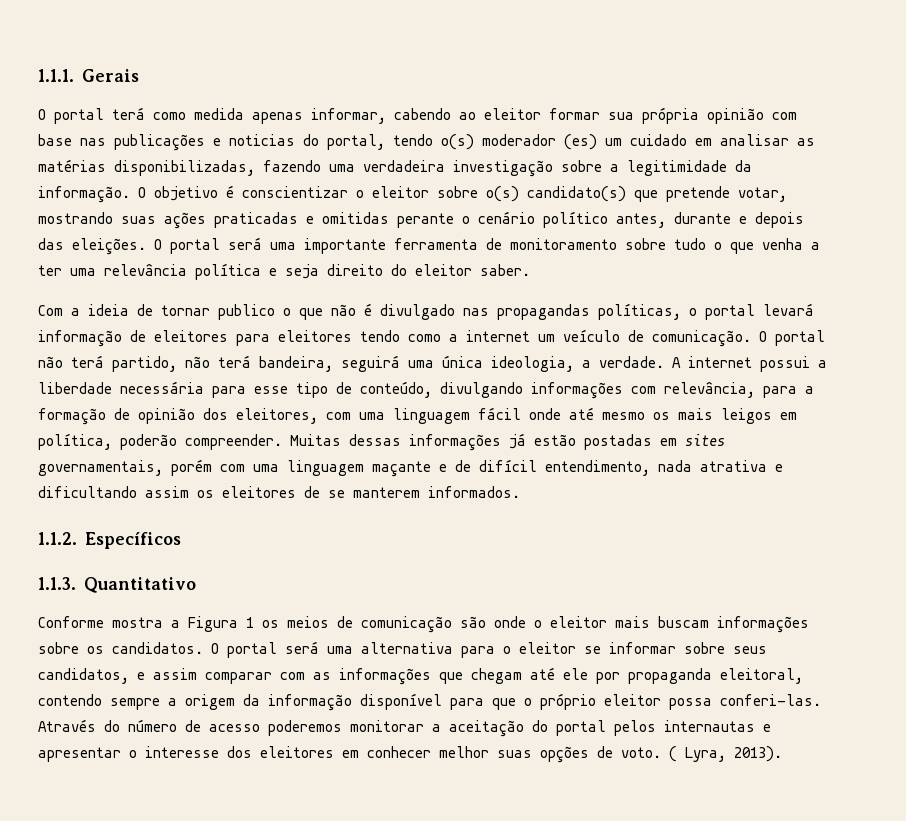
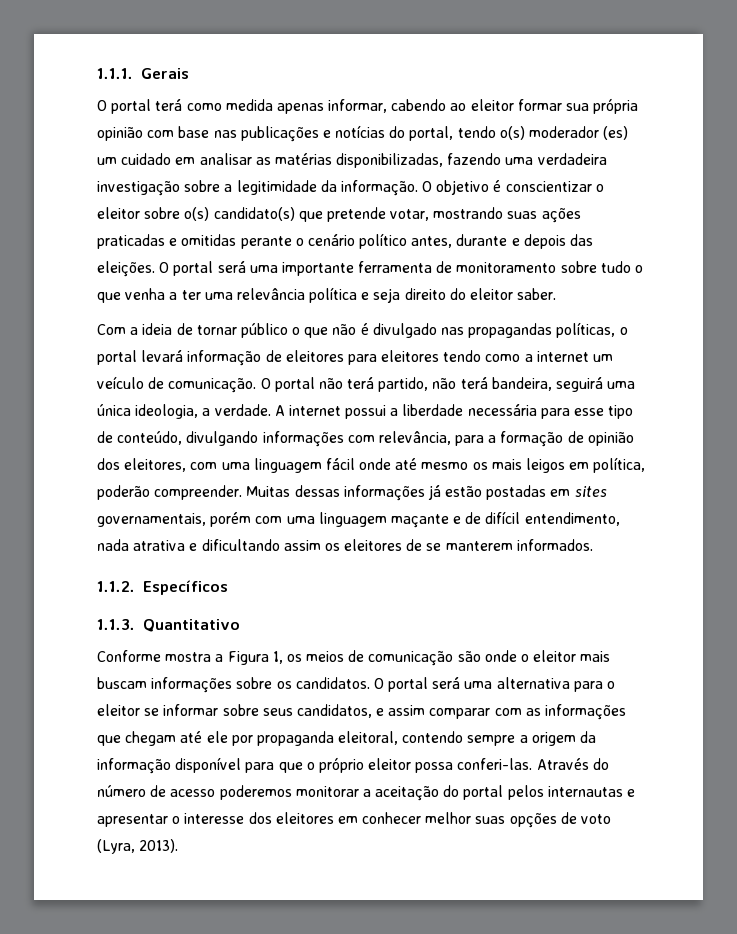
[229,134,295,146] noticias -> [335,125,386,138] notícias
[218,304,275,320] publico -> [240,323,288,338] público
[246,617,254,628] 1 -> [272,651,283,664] 1,
[621,746,726,762] voto. ( Lyra, -> [581,814,612,824] [97,839,135,854] voto (Lyra,

